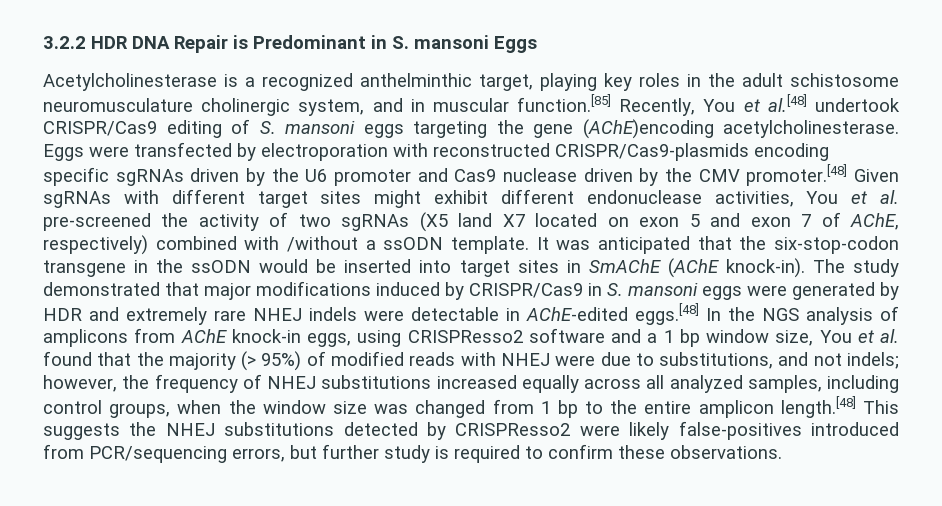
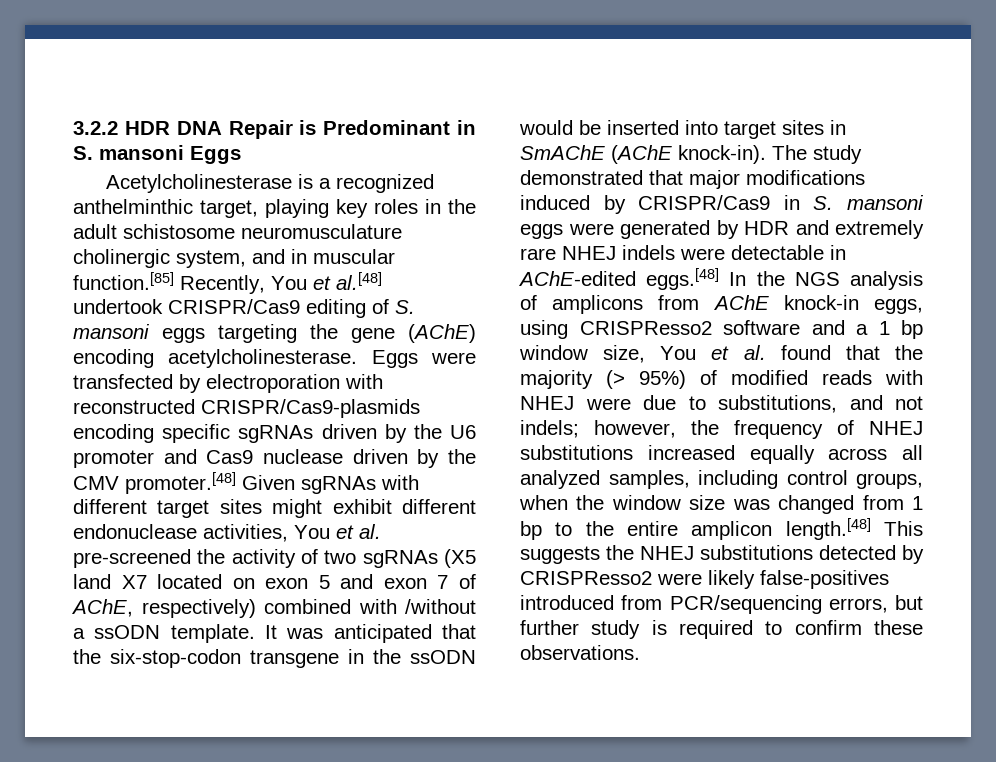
[582,119,714,139] (AChE)encoding -> [408,324,476,343] [73,349,154,368] (AChE) encoding

